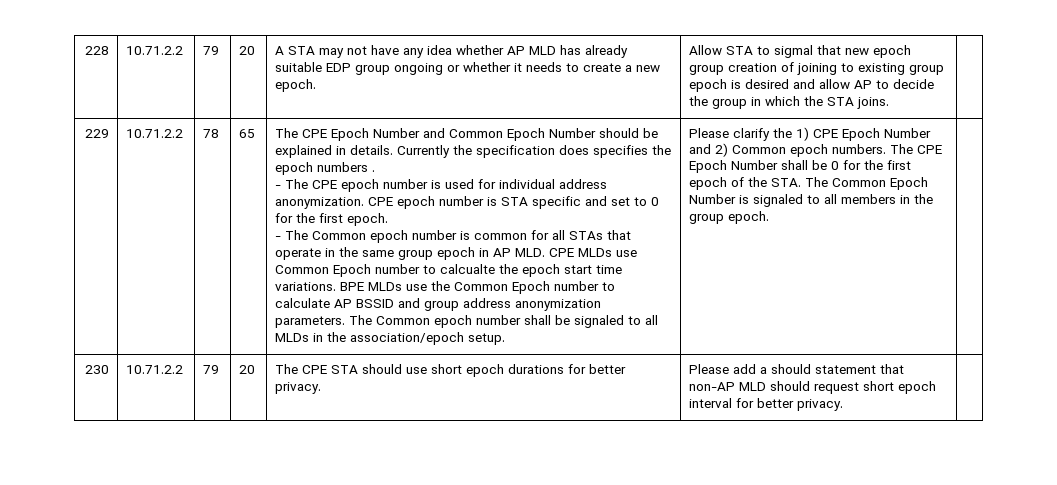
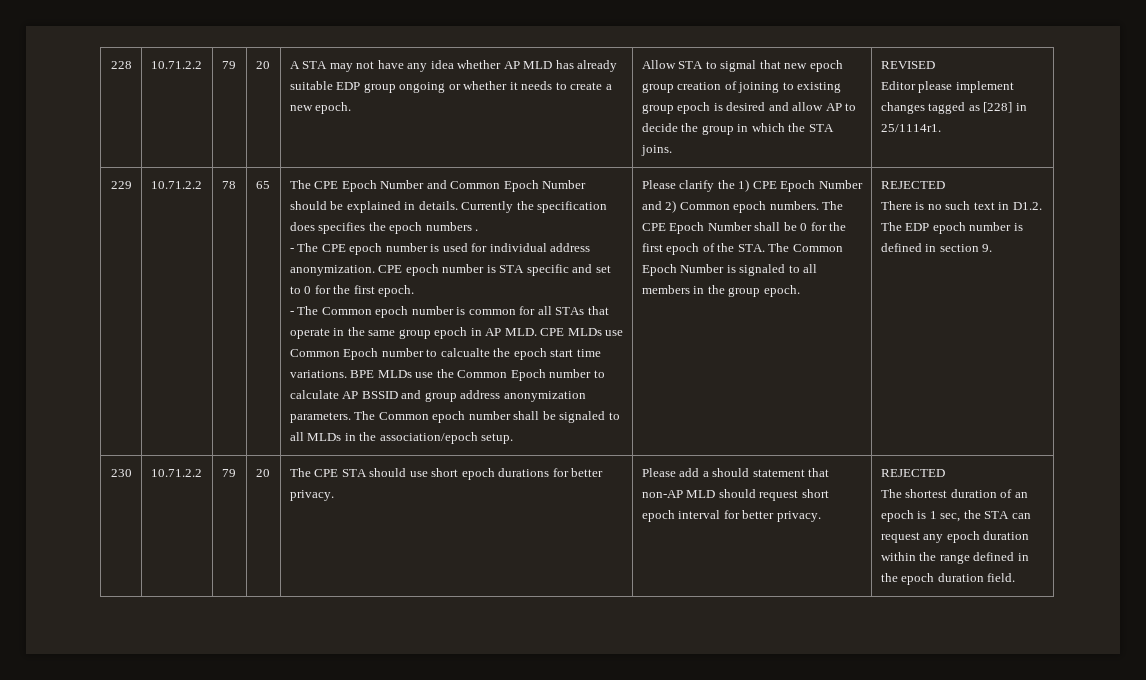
(890, 103) none -> [880,61,935,69] [880,81,1014,93] [880,102,1027,114] [880,124,941,132] REVISED // Editor please implement changes tagged as [228] in 25/1114r1.
(770, 217) none -> [880,181,945,189] [880,201,1042,210] [880,222,1023,234] [880,243,993,252] REJECTED // There is no such text in D1.2. The EDP epoch number is defined in section 9.
(844, 405) none -> [880,469,945,477] [880,489,1028,498] [880,510,1031,522] [880,531,1030,543] [880,552,1029,564] [880,573,1016,585] REJECTED // The shortest duration of an epoch is 1 sec, the STA can request any epoch duration within the range defined in the epoch duration field.

